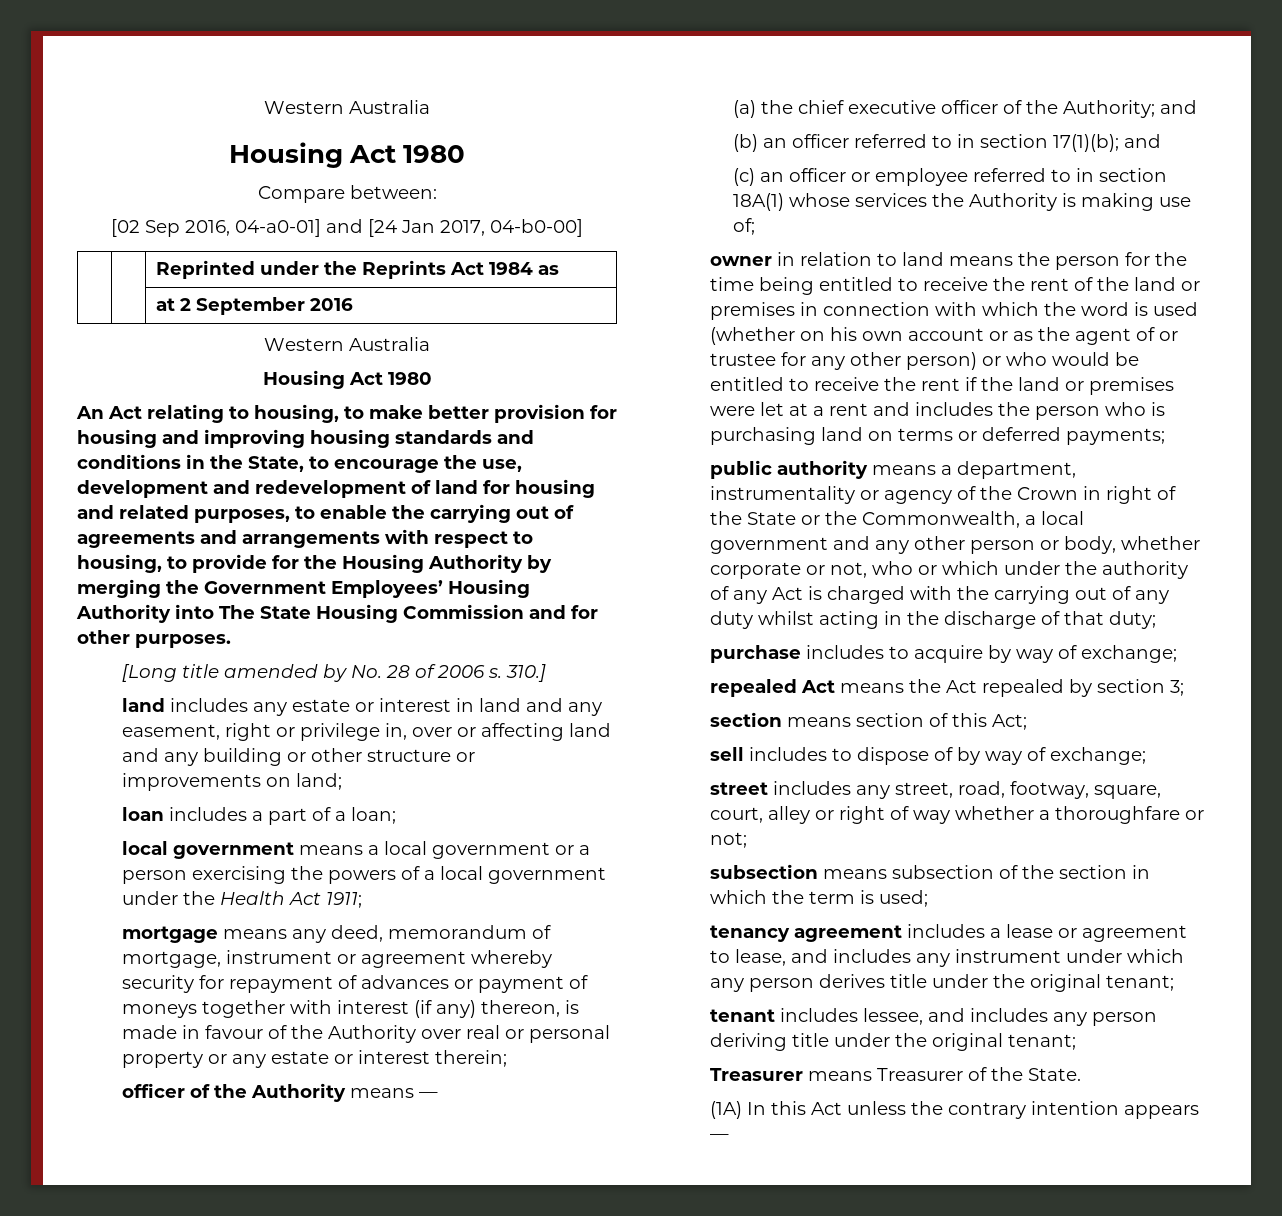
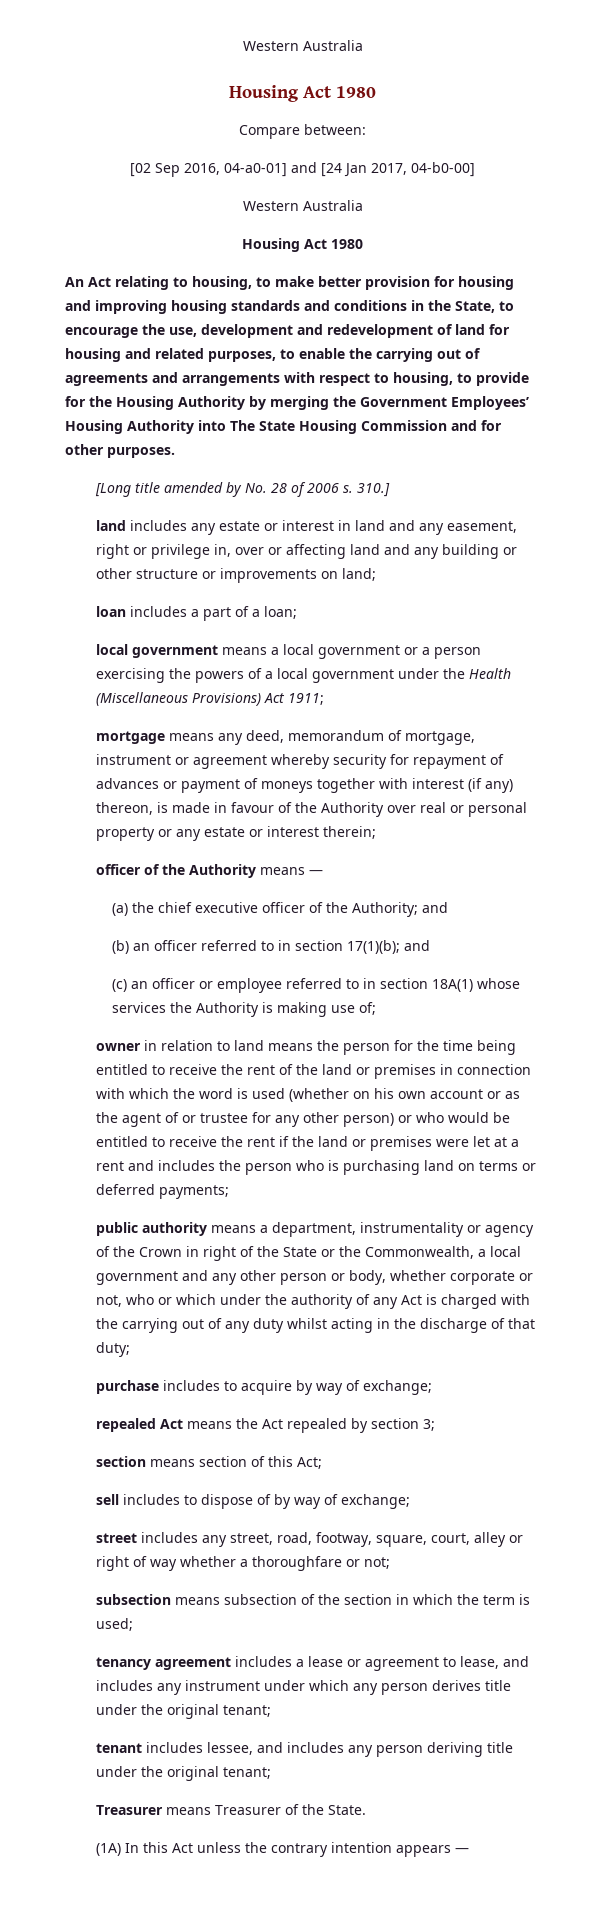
[156,260,560,279] [156,297,354,315] // | | Reprinted under the Reprints Act 1984 as // | | at 2 September 2016 -> (475, 169) none
(286, 898) none -> [96,692,262,706] (Miscellaneous Provisions)

